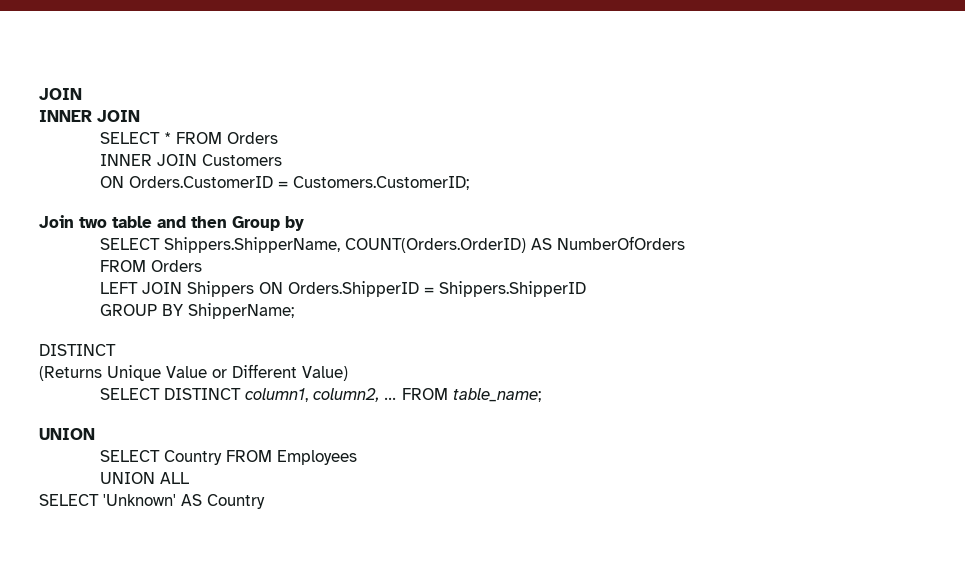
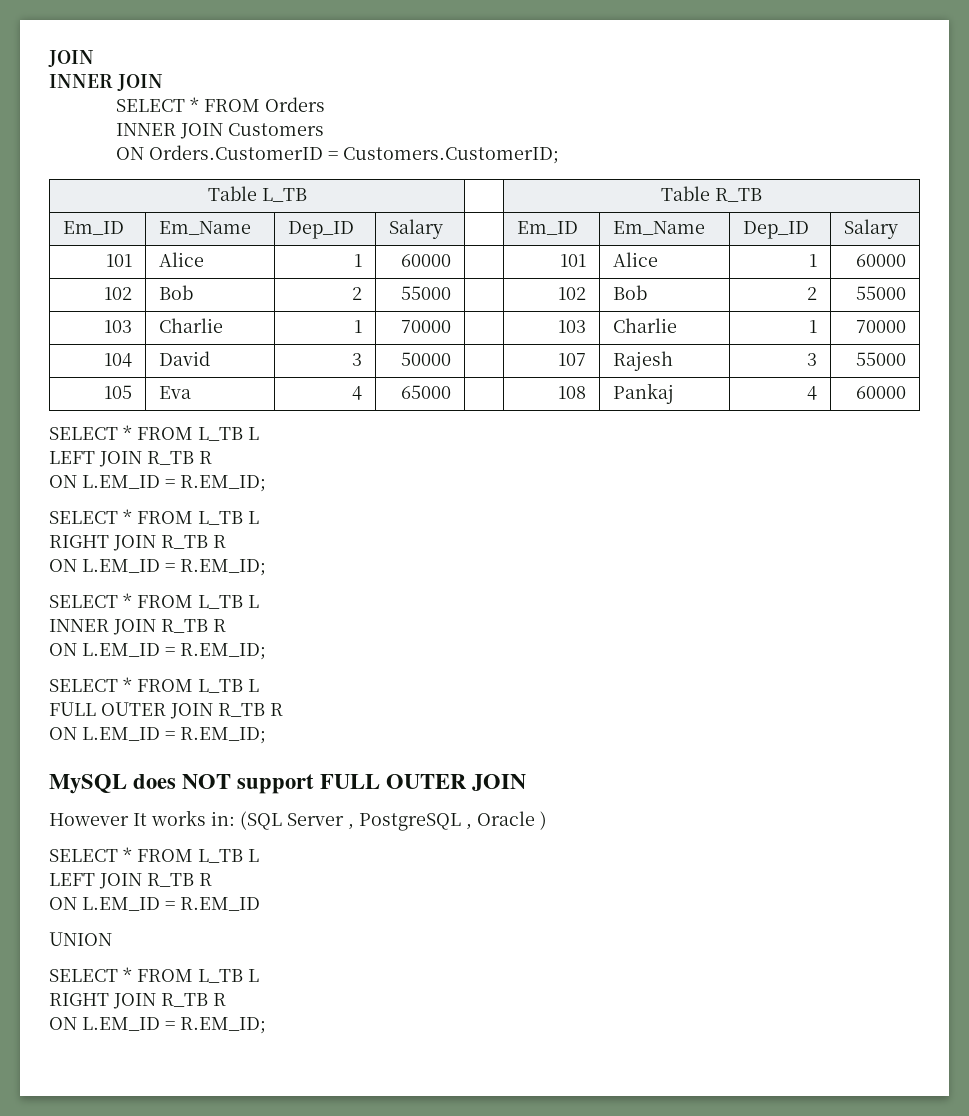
[39,215,304,231] [99,236,685,253] [99,260,202,272] [99,281,586,297] [99,303,294,319] [39,344,116,356] [39,364,348,381] [99,388,541,402] [39,428,95,440] [99,450,357,465] [99,472,189,484] [39,494,265,509] // Join two table and then Group by // SELECT Shippers.ShipperName, COUNT(Orders.OrderID) AS NumberOfOrders // FROM Orders // LEFT JOIN Shippers ON Orders.ShipperID = Shippers.ShipperID // GROUP BY ShipperName; // DISTINCT // (Returns Unique Value or Different Value) // SELECT DISTINCT column1, column2, ... FROM table_name; // UNION // SELECT Country FROM Employees // UNION ALL // SELECT 'Unknown' AS Country -> [207,186,307,202] [661,186,762,202] [62,221,124,235] [158,221,251,235] [287,221,354,239] [388,219,443,239] [516,221,578,235] [612,221,705,235] [742,221,809,239] [843,219,898,239] [106,254,133,267] [158,252,204,267] [354,254,363,267] [401,254,452,267] [560,254,587,267] [612,252,658,267] [809,254,818,267] [856,254,907,267] [104,287,133,300] [158,285,193,300] [352,287,363,300] [401,286,452,300] [558,287,587,300] [612,285,647,300] [807,287,818,300] [856,286,907,300] [104,320,133,333] [158,318,223,333] [354,320,363,333] [401,320,452,333] [558,320,587,333] [612,318,677,333] [809,320,818,333] [856,320,907,333] [104,353,133,367] [158,351,210,366] [352,353,363,366] [401,352,452,366] [558,353,587,366] [612,351,673,371] [807,353,818,366] [856,352,907,366] [104,385,133,399] [158,386,191,399] [352,386,363,400] [401,385,452,399] [558,386,587,399] [612,383,674,404] [807,386,818,400] [856,386,907,399] [49,425,259,441] [49,451,212,467] [49,475,266,492] [49,509,259,525] [49,535,226,551] [49,559,266,576] [49,593,259,609] [49,619,226,635] [49,643,266,660] [49,677,259,693] [49,702,283,719] [49,727,266,744] [49,774,527,794] [49,810,547,831] [49,847,259,863] [49,873,212,889] [49,897,260,911] [49,932,112,946] [49,967,259,983] [49,993,226,1009] [49,1017,266,1034] // Table L_TB | | Table R_TB // Em_ID | Em_Name | Dep_ID | Salary | | Em_ID | Em_Name | Dep_ID | Salary // 101 | Alice | 1 | 60000 | | 101 | Alice | 1 | 60000 // 102 | Bob | 2 | 55000 | | 102 | Bob | 2 | 55000 // 103 | Charlie | 1 | 70000 | | 103 | Charlie | 1 | 70000 // 104 | David | 3 | 50000 | | 107 | Rajesh | 3 | 55000 // 105 | Eva | 4 | 65000 | | 108 | Pankaj | 4 | 60000 // SELECT * FROM L_TB L // LEFT JOIN R_TB R // ON L.EM_ID = R.EM_ID; // SELECT * FROM L_TB L // RIGHT JOIN R_TB R // ON L.EM_ID = R.EM_ID; // SELECT * FROM L_TB L // INNER JOIN R_TB R // ON L.EM_ID = R.EM_ID; // SELECT * FROM L_TB L // FULL OUTER JOIN R_TB R // ON L.EM_ID = R.EM_ID; // MySQL does NOT support FULL OUTER JOIN // However It works in: (SQL Server , PostgreSQL , Oracle ) // SELECT * FROM L_TB L // LEFT JOIN R_TB R // ON L.EM_ID = R.EM_ID // UNION // SELECT * FROM L_TB L // RIGHT JOIN R_TB R // ON L.EM_ID = R.EM_ID;

